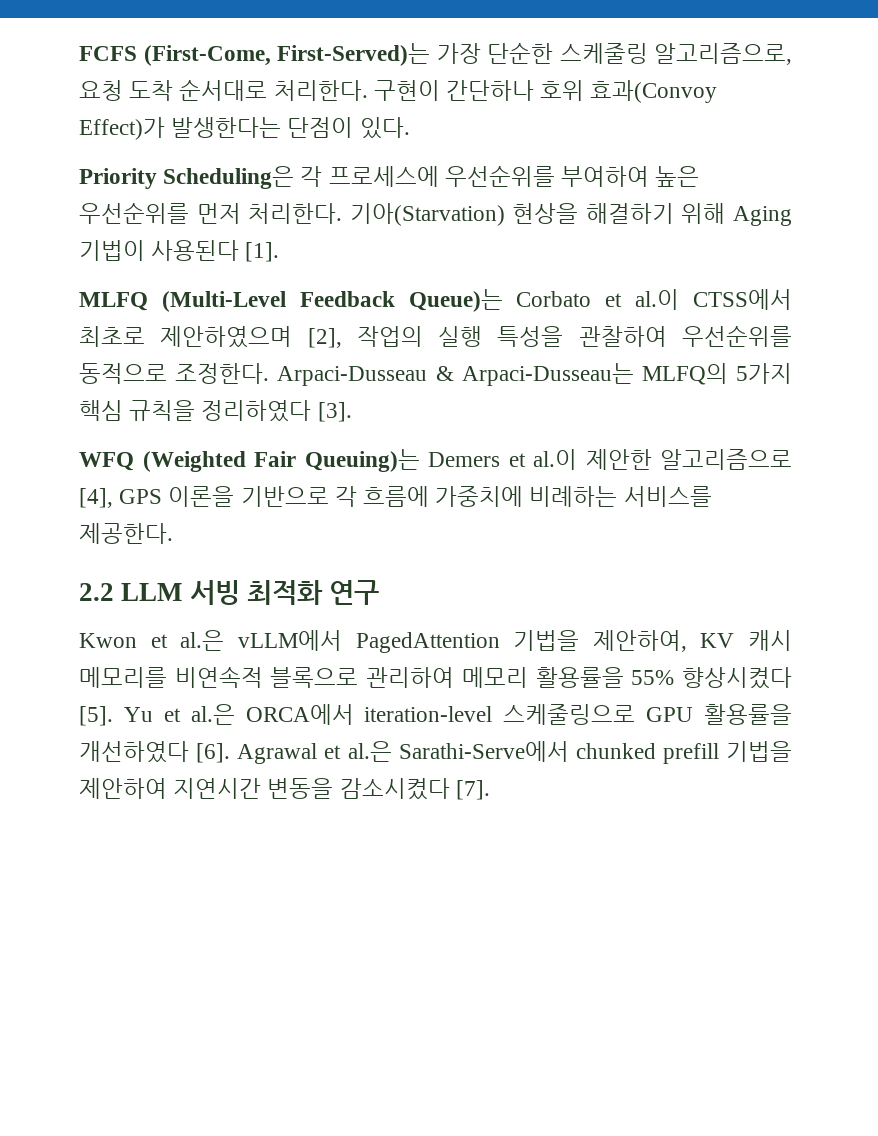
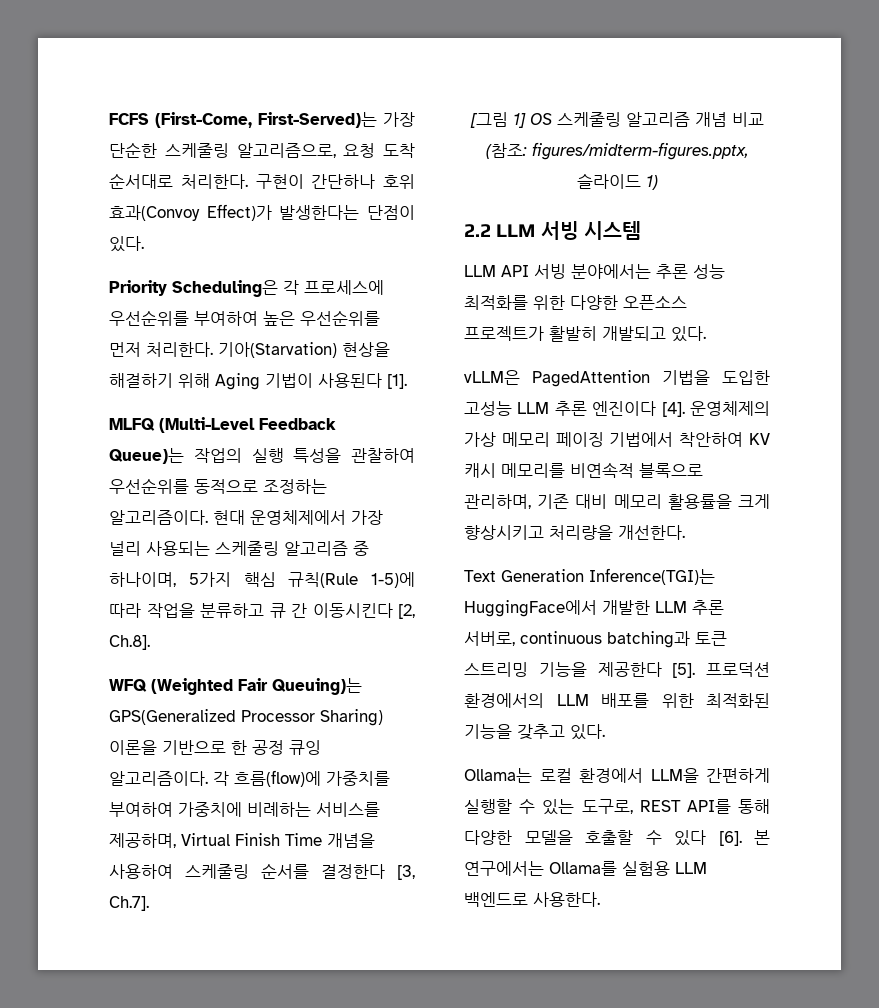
[516,289,792,310] [79,326,342,348] Corbato et al.이 CTSS에서 최초로 제안하였으며 [2], -> (184, 456) none
[175,363,792,386] [79,400,352,422] [79,449,792,472] [79,486,712,508] [79,523,173,544] [79,580,380,605] [79,630,687,653] 조정한다. Arpaci-Dusseau & Arpaci-Dusseau는 MLFQ의 5가지 핵심 규칙을 정리하였다 [3]. // WFQ (Weighted Fair Queuing)는 Demers et al.이 제안한 알고리즘으로 [4], GPS 이론을 기반으로 각 흐름에 가중치에 비례하는 서비스를 제공한다. // 2.2 LLM 서빙 최적화 연구 // Kwon et al.은 vLLM에서 PagedAttention 기법을 제안하여, -> [263,479,327,494] [109,510,383,525] [109,541,369,556] [109,572,415,588] [109,603,415,619] [109,635,150,650] [109,678,362,695] [109,709,383,726] [109,740,321,755] [109,770,390,787] [109,802,380,817] [109,833,375,848] [109,863,415,880] [109,896,149,911] [469,112,764,128] [485,142,749,160] [576,173,658,190] [464,221,641,240] [464,264,725,279] [464,295,687,310] [464,326,706,342] [464,370,770,387] [464,401,770,417] [464,432,744,447] 조정하는 알고리즘이다. 현대 운영체제에서 가장 널리 사용되는 스케줄링 알고리즘 중 하나이며, 5가지 핵심 규칙(Rule 1-5)에 따라 작업을 분류하고 큐 간 이동시킨다 [2, Ch.8]. // WFQ (Weighted Fair Queuing)는 GPS(Generalized Processor Sharing) 이론을 기반으로 한 공정 큐잉 알고리즘이다. 각 흐름(flow)에 가중치를 부여하여 가중치에 비례하는 서비스를 제공하며, Virtual Finish Time 개념을 사용하여 스케줄링 순서를 결정한다 [3, Ch.7]. // [그림 1] OS 스케줄링 알고리즘 개념 비교 (참조: figures/midterm-figures.pptx, 슬라이드 1) // 2.2 LLM 서빙 시스템 // LLM API 서빙 분야에서는 추론 성능 최적화를 위한 다양한 오픈소스 프로젝트가 활발히 개발되고 있다. // vLLM은 PagedAttention 기법을 도입한 고성능 LLM 추론 엔진이다 [4]. 운영체제의 가상 메모리 페이징 기법에서 착안하여
[366,667,792,689] [79,704,792,726] [79,741,792,764] [79,778,490,800] 관리하여 메모리 활용률을 55% 향상시켰다 [5]. Yu et al.은 ORCA에서 iteration-level 스케줄링으로 GPU 활용률을 개선하였다 [6]. Agrawal et al.은 Sarathi-Serve에서 chunked prefill 기법을 제안하여 지연시간 변동을 감소시켰다 [7]. -> [464,494,770,510] [464,525,685,540] [464,568,715,585] [464,600,724,617] [464,631,727,648] [464,662,770,678] [464,693,770,708] [464,724,605,740] [464,768,770,783] [464,799,770,815] [464,830,770,846] [464,861,707,876] [464,892,600,907] 관리하며, 기존 대비 메모리 활용률을 크게 향상시키고 처리량을 개선한다. // Text Generation Inference(TGI)는 HuggingFace에서 개발한 LLM 추론 서버로, continuous batching과 토큰 스트리밍 기능을 제공한다 [5]. 프로덕션 환경에서의 LLM 배포를 위한 최적화된 기능을 갖추고 있다. // Ollama는 로컬 환경에서 LLM을 간편하게 실행할 수 있는 도구로, REST API를 통해 다양한 모델을 호출할 수 있다 [6]. 본 연구에서는 Ollama를 실험용 LLM 백엔드로 사용한다.

